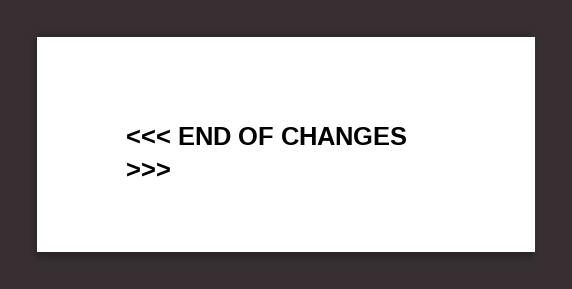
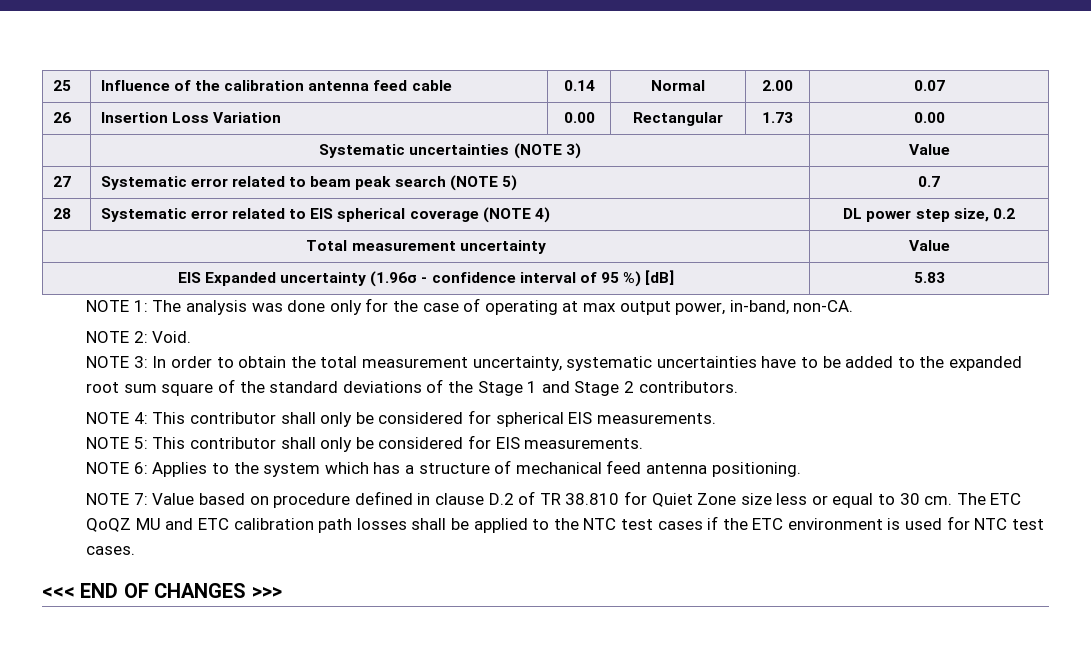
(126, 137) none -> [52,80,71,91] [100,80,452,91] [563,80,595,91] [651,80,705,91] [762,80,793,91] [913,80,945,91] [52,112,71,123] [100,112,281,123] [563,112,595,123] [633,112,723,126] [762,112,793,123] [913,112,945,123] [319,143,581,159] [908,144,950,155] [52,176,71,187] [100,175,518,191] [918,176,940,187] [52,208,71,219] [100,207,551,223] [843,208,1015,222] [306,240,546,254] [908,240,950,251] [177,270,675,287] [913,272,945,283] [86,298,854,315] [86,331,192,343] [86,356,1022,371] [86,379,738,396] [86,410,716,427] [86,435,644,452] [86,460,801,477] [86,491,1022,508] [86,516,1044,533] [86,546,136,555] 25 | Influence of the calibration antenna feed cable | 0.14 | Normal | 2.00 | 0.07 // 26 | Insertion Loss Variation | 0.00 | Rectangular | 1.73 | 0.00 // | Systematic uncertainties (NOTE 3) | Value // 27 | Systematic error related to beam peak search (NOTE 5) | 0.7 // 28 | Systematic error related to EIS spherical coverage (NOTE 4) | DL power step size, 0.2 // Total measurement uncertainty | Value // EIS Expanded uncertainty (1.96σ - confidence interval of 95 %) [dB] | 5.83 // NOTE 1: The analysis was done only for the case of operating at max output power, in-band, non-CA. // NOTE 2: Void. // NOTE 3: In order to obtain the total measurement uncertainty, systematic uncertainties have to be added to the expanded root sum square of the standard deviations of the Stage 1 and Stage 2 contributors. // NOTE 4: This contributor shall only be considered for spherical EIS measurements. // NOTE 5: This contributor shall only be considered for EIS measurements. // NOTE 6: Applies to the system which has a structure of mechanical feed antenna positioning. // NOTE 7: Value based on procedure defined in clause D.2 of TR 38.810 for Quiet Zone size less or equal to 30 cm. The ETC QoQZ MU and ETC calibration path losses shall be applied to the NTC test cases if the ETC environment is used for NTC test cases. //

